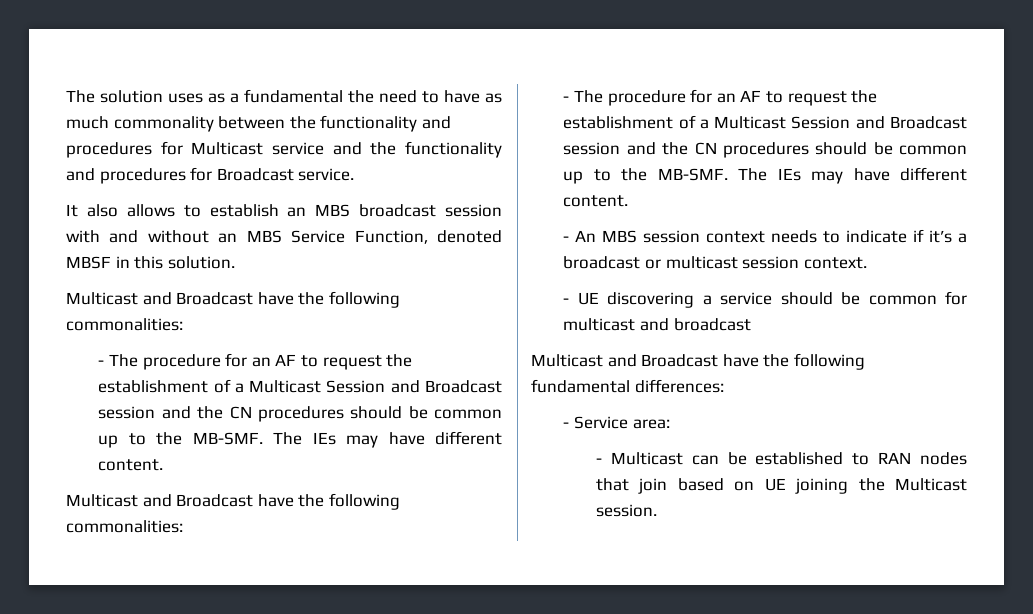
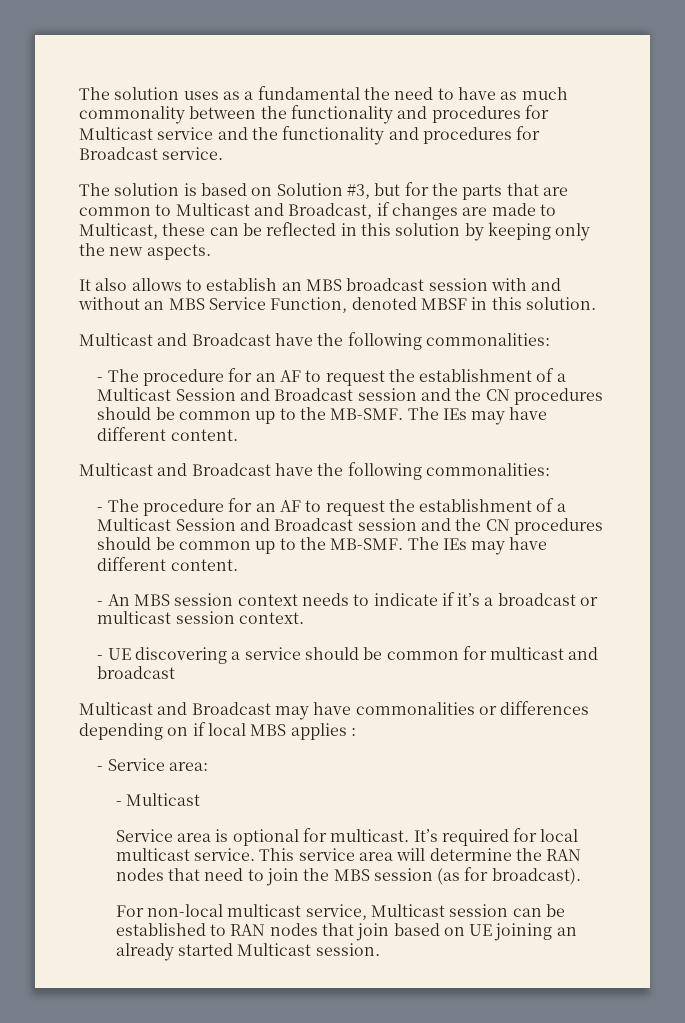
(355, 174) none -> [79,182,568,200] [79,202,556,220] [79,222,591,241] [79,243,211,260] // The solution is based on Solution #3, but for the parts that are common to Multicast and Broadcast, if changes are made to Multicast, these can be reflected in this solution by keeping only the new aspects.
[722,353,865,370] [531,379,724,393] have the following fundamental differences: -> [274,701,590,720] [79,722,356,740] may have commonalities or differences depending on if local MBS applies :
(683, 458) none -> [115,828,579,846] [115,848,582,861] [115,867,581,886] [115,904,509,920] // Service area is optional for multicast. It’s required for local multicast service. This service area will determine the RAN nodes that need to join the MBS session (as for broadcast). // For non-local multicast service, Multicast session
[858,478,885,491] the -> [556,927,577,936] [115,943,233,961] an already started

